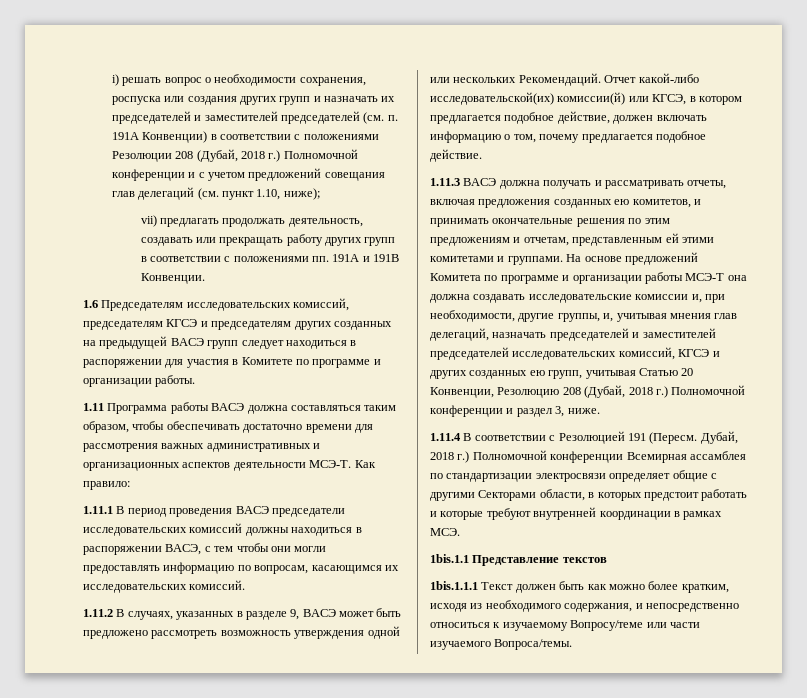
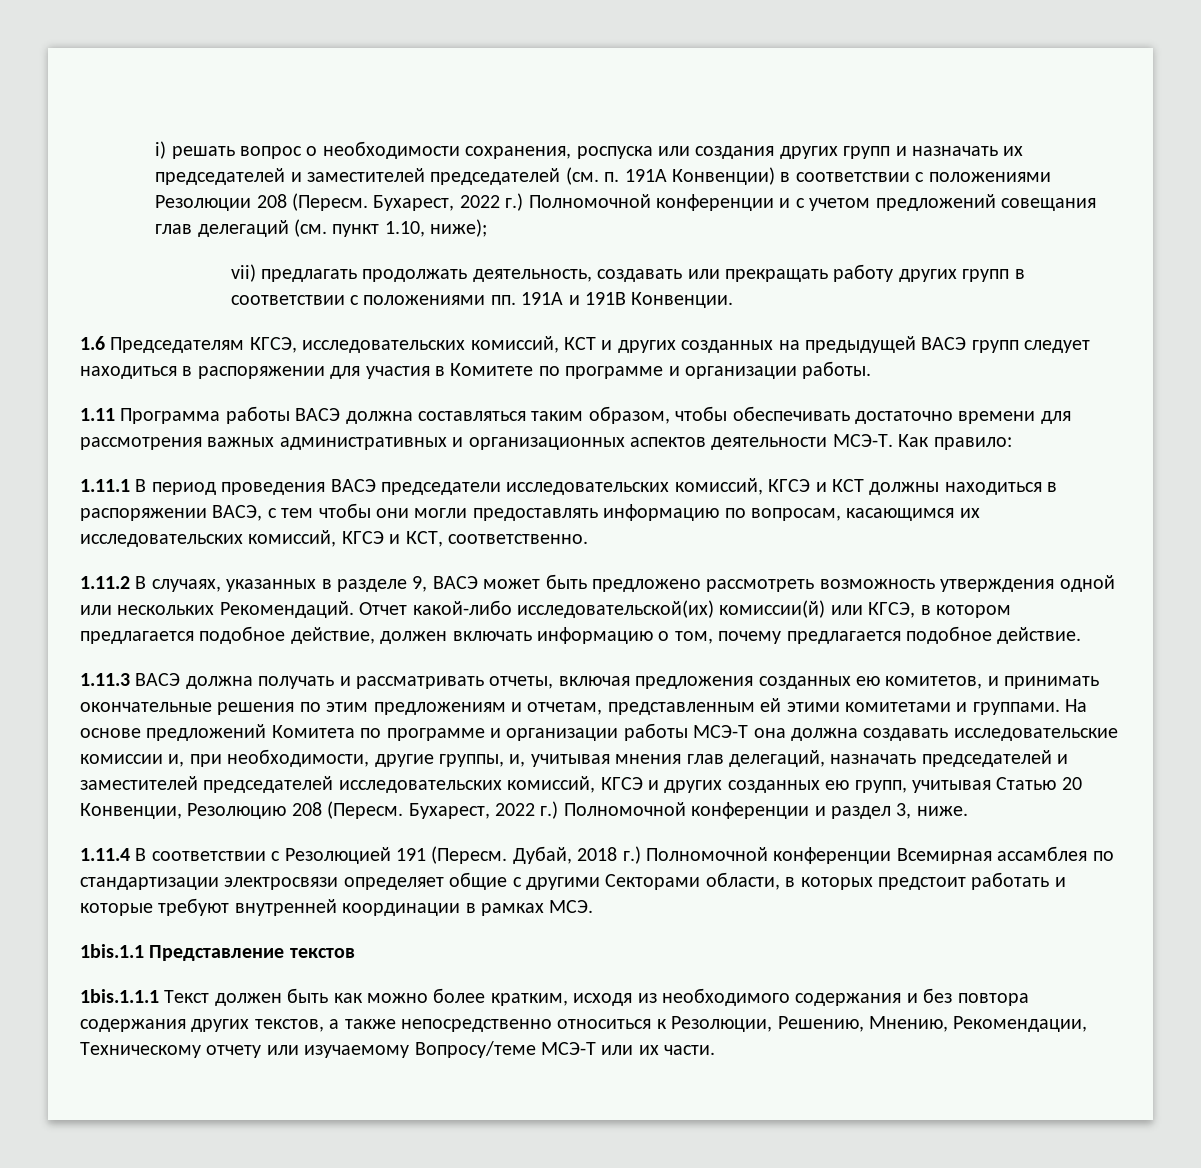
[196,149,265,162] (Дубай, 2018 -> [292,193,500,211] (Пересм. Бухарест, 2022
[186,298,350,311] [83,319,292,330] исследовательских комиссий, председателям КГСЭ и председателям -> [249,336,613,353] КГСЭ, исследовательских комиссий, КСТ и
[189,523,243,533] комиссий -> [674,478,864,495] комиссий, КГСЭ и КСТ
[189,580,246,590] комиссий. -> [248,530,588,547] комиссий, КГСЭ и КСТ, соответственно.
[584,385,653,398] (Дубай, 2018 -> [327,801,535,819] (Пересм. Бухарест, 2022
[564,603,739,612] [430,620,700,631] [430,639,573,650] содержания, и непосредственно относиться к изучаемому Вопросу/теме или части изучаемого Вопроса/темы. -> [795,988,1029,1006] [80,1016,1088,1032] [80,1041,716,1058] содержания и без повтора содержания других текстов, а также непосредственно относиться к Резолюции, Решению, Мнению, Рекомендации, Техническому отчету или изучаемому Вопросу/теме МСЭ-Т или их части.

